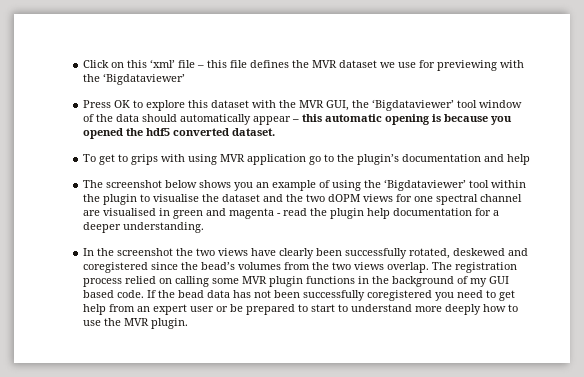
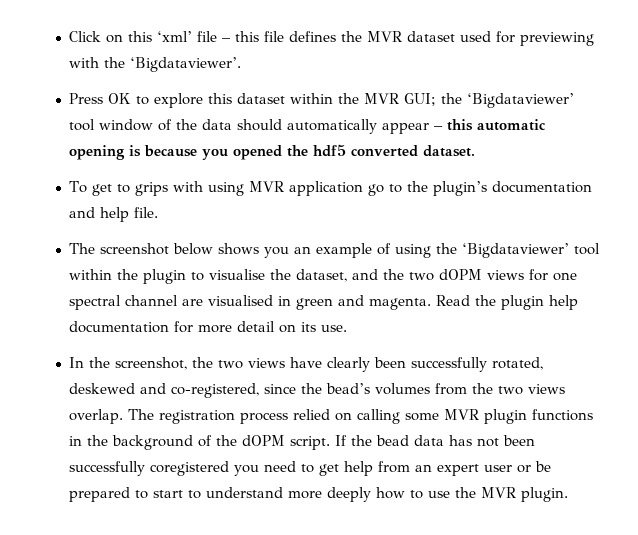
[380,62,417,68] we use -> [460,31,492,42] used
[103,73,186,85] ‘Bigdataviewer’ -> [130,57,242,72] ‘Bigdataviewer’.
[252,100,350,111] with the MVR GUI, -> [290,93,437,106] within the MVR GUI;
(531, 159) none -> [134,207,159,218] file.
[222,194,261,202] dataset -> [296,269,348,282] dataset,
[229,208,308,219] magenta - read -> [369,295,471,310] magenta. Read
[493,210,500,216] [83,222,205,233] a deeper understanding. -> [198,321,348,333] more detail on its use.
[117,248,174,256] screenshot -> [115,357,188,370] screenshot,
[83,262,149,273] coregistered -> [171,383,260,398] co-registered,
[470,276,510,287] [83,290,145,298] my GUI based code. -> [216,435,331,450] the dOPM script.

